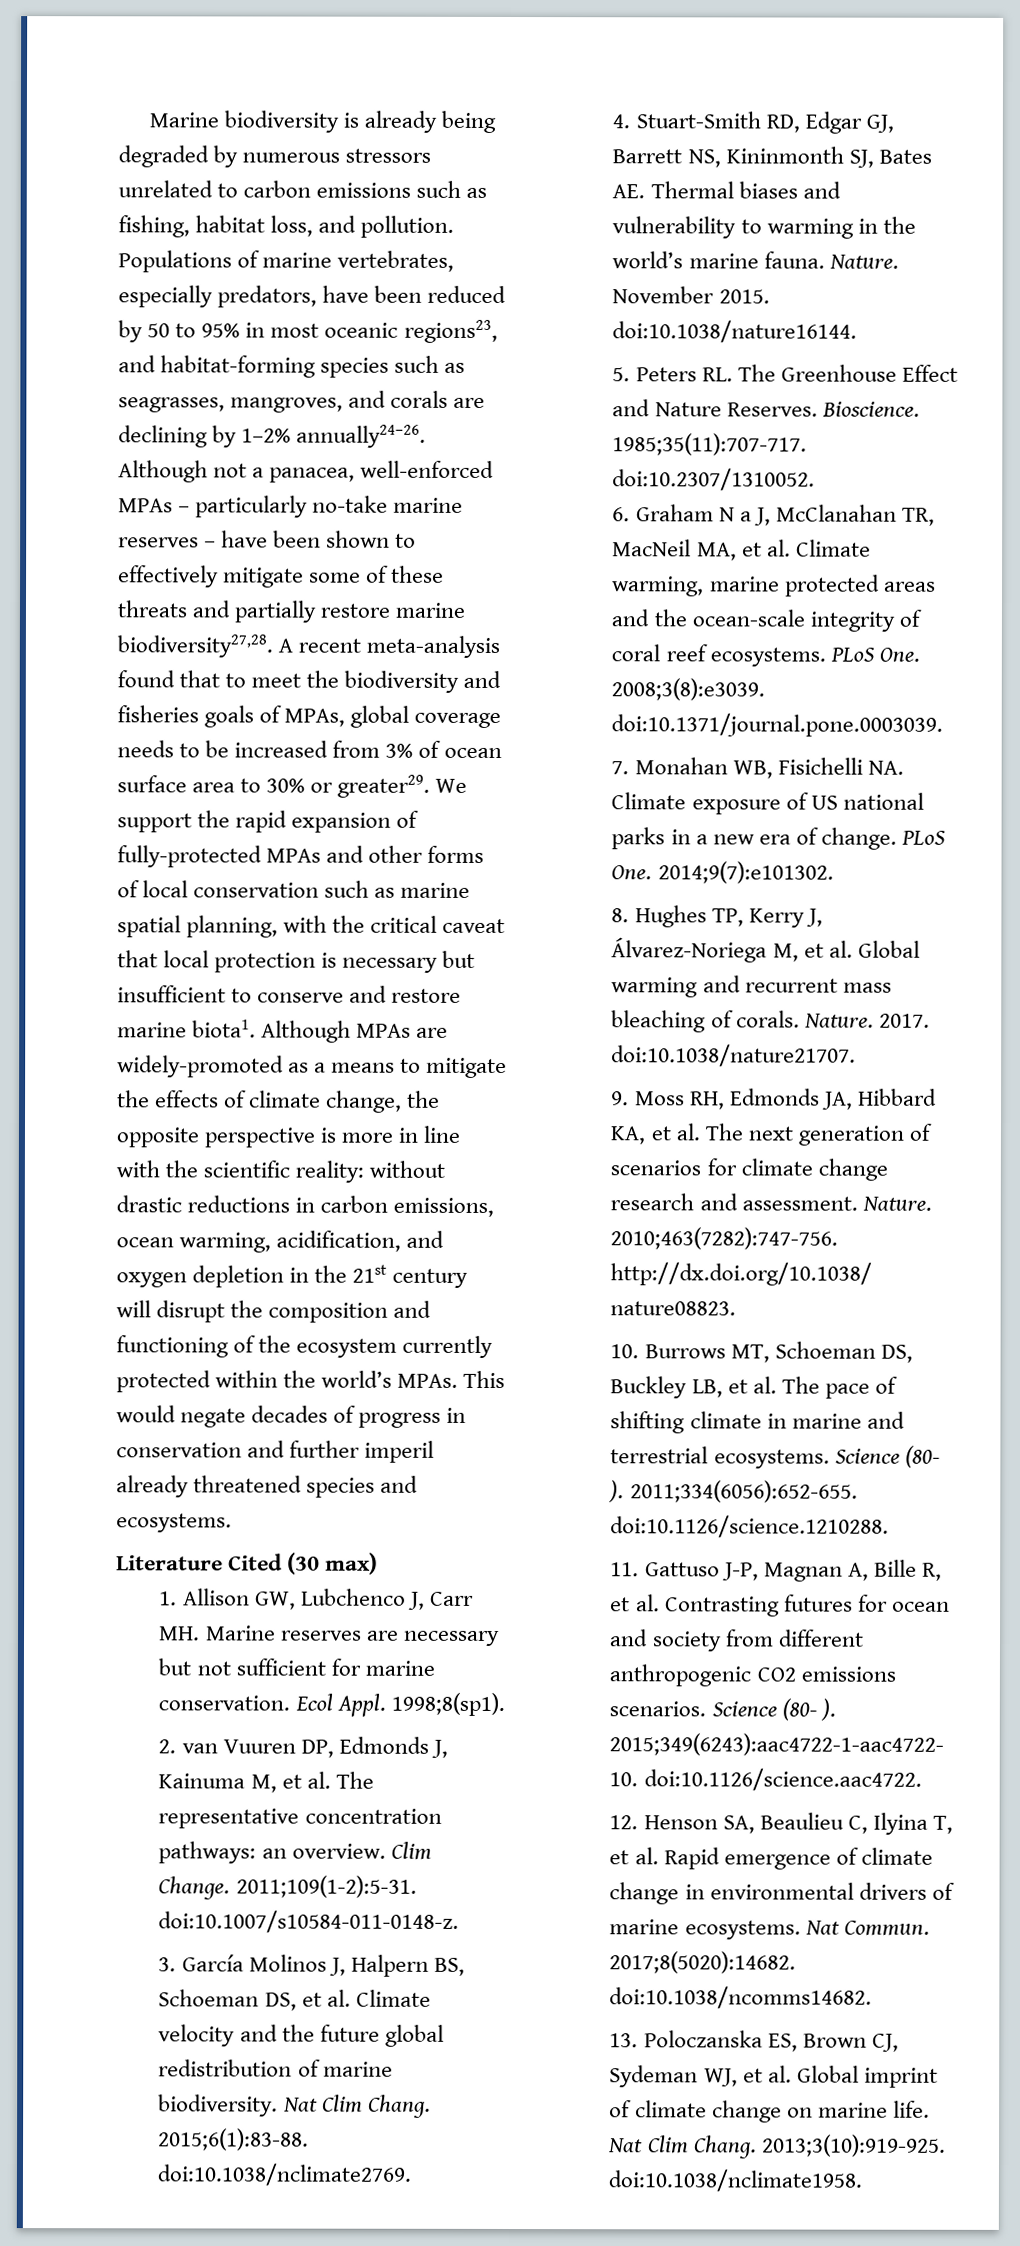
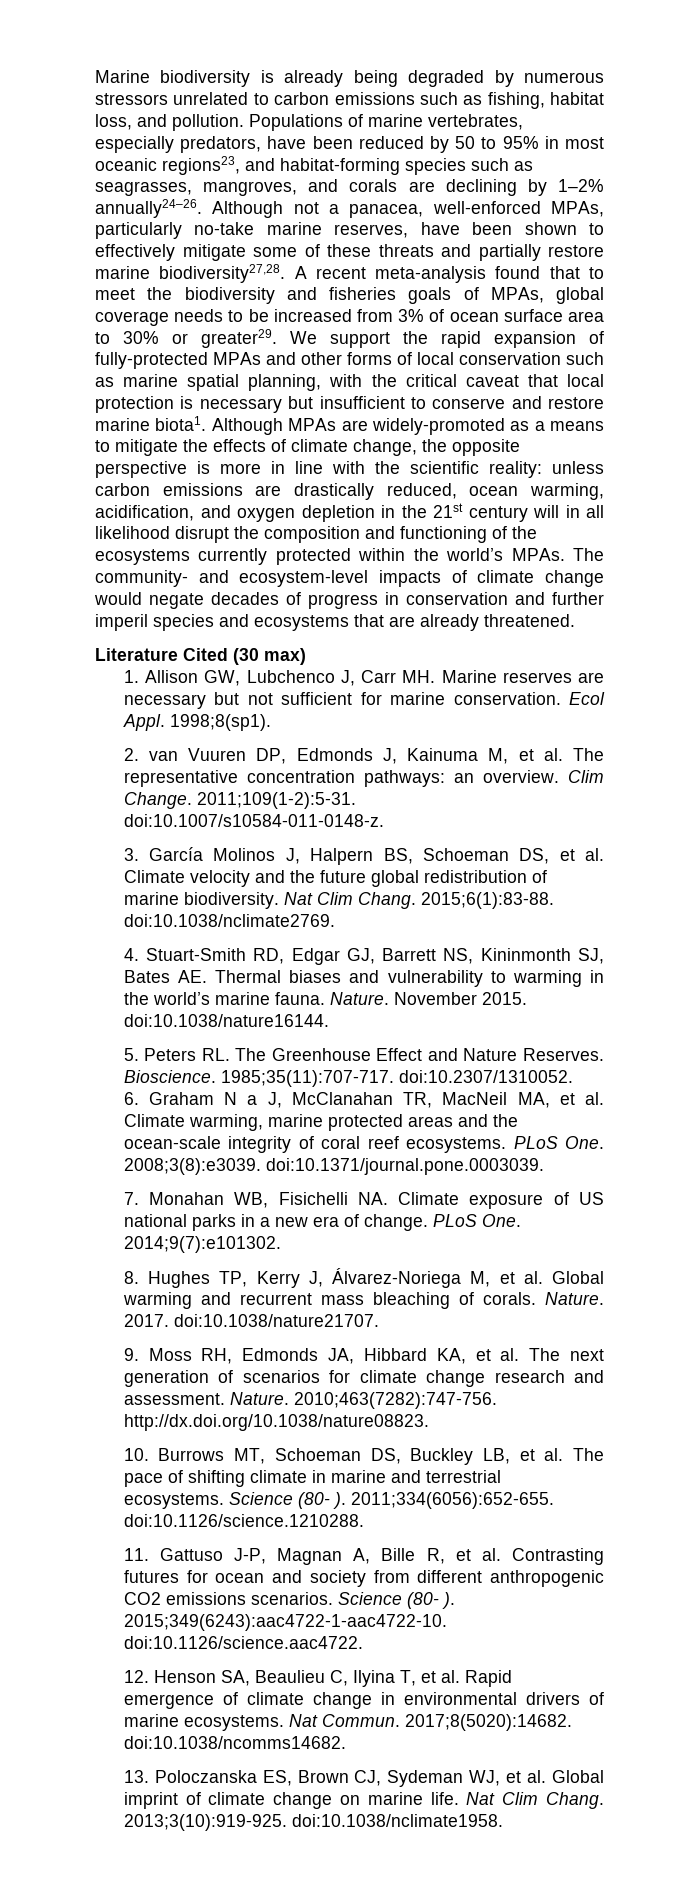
[118,498,191,513] MPAs – -> [551,201,604,217] MPAs,
[118,537,217,548] reserves – -> [334,224,409,238] reserves,
[369,1160,446,1178] [116,1195,495,1217] without drastic reductions in carbon emissions, -> [552,461,604,474] [95,483,457,500] unless carbon emissions are drastically reduced,
(151, 1309) none -> [565,505,604,518] [95,526,170,539] in all likelihood
[296,1338,398,1358] ecosystem -> [95,549,190,565] ecosystems
[463,1370,506,1388] This -> [573,548,604,561] [95,570,605,587] The community- and ecosystem-level impacts of climate change
[116,1475,419,1498] [116,1513,232,1533] already threatened species and ecosystems. -> [153,614,575,631] species and ecosystems that are already threatened.

